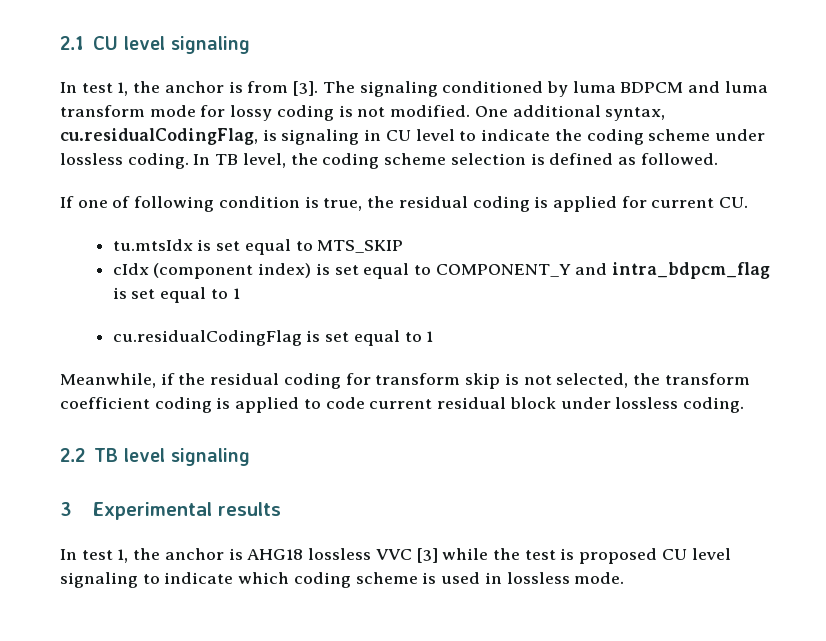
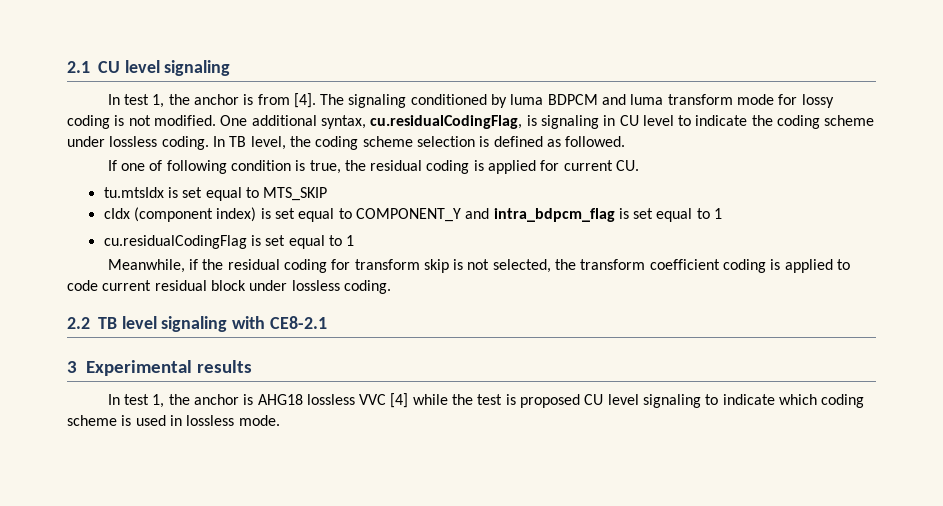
[293,81,319,96] [3]. -> [293,93,316,108] [4].
(250, 457) none -> [232,316,327,329] with CE8-2.1
[416,548,438,563] [3] -> [390,393,409,408] [4]

